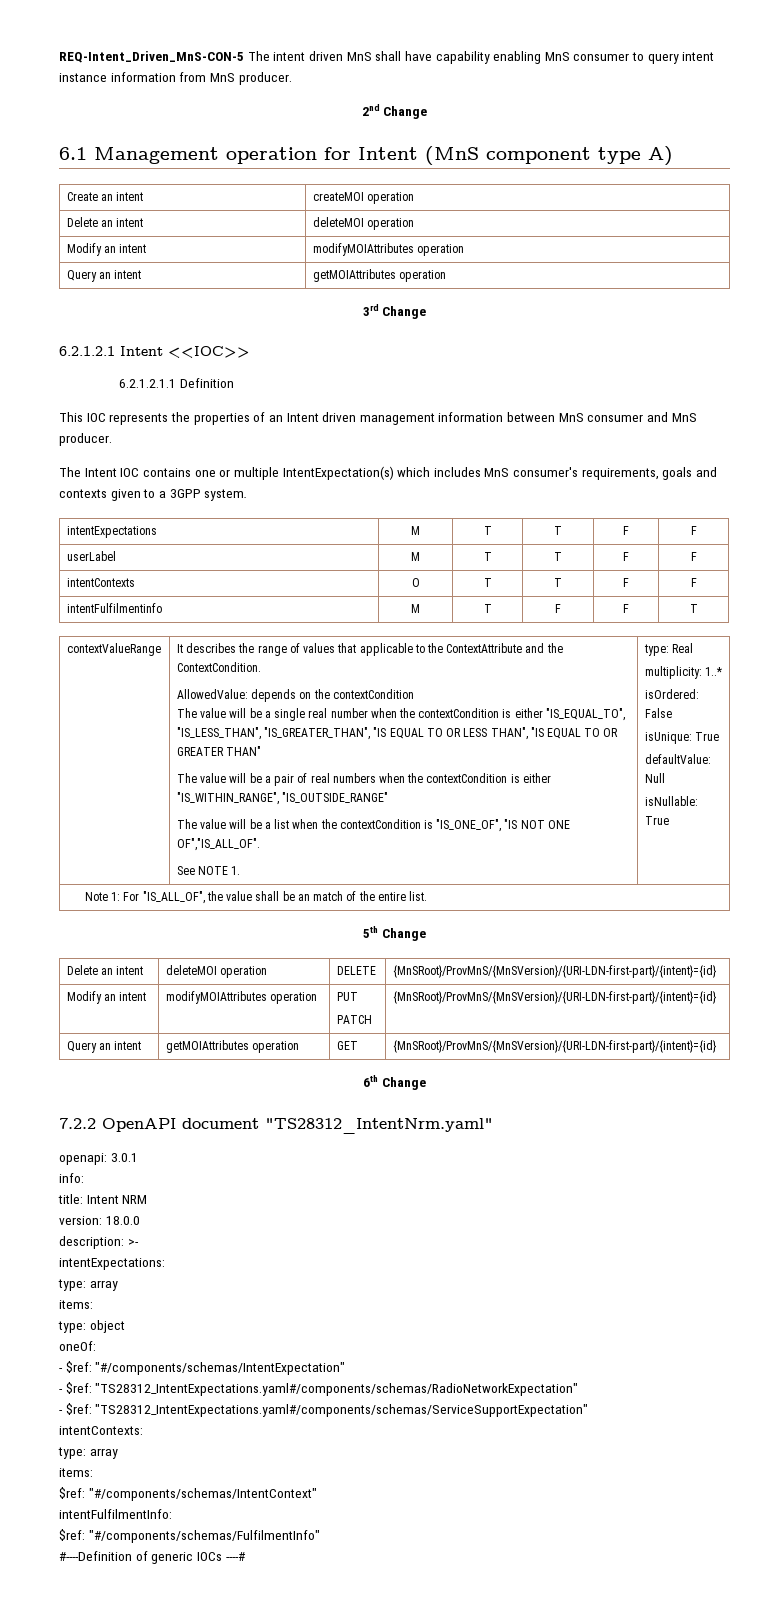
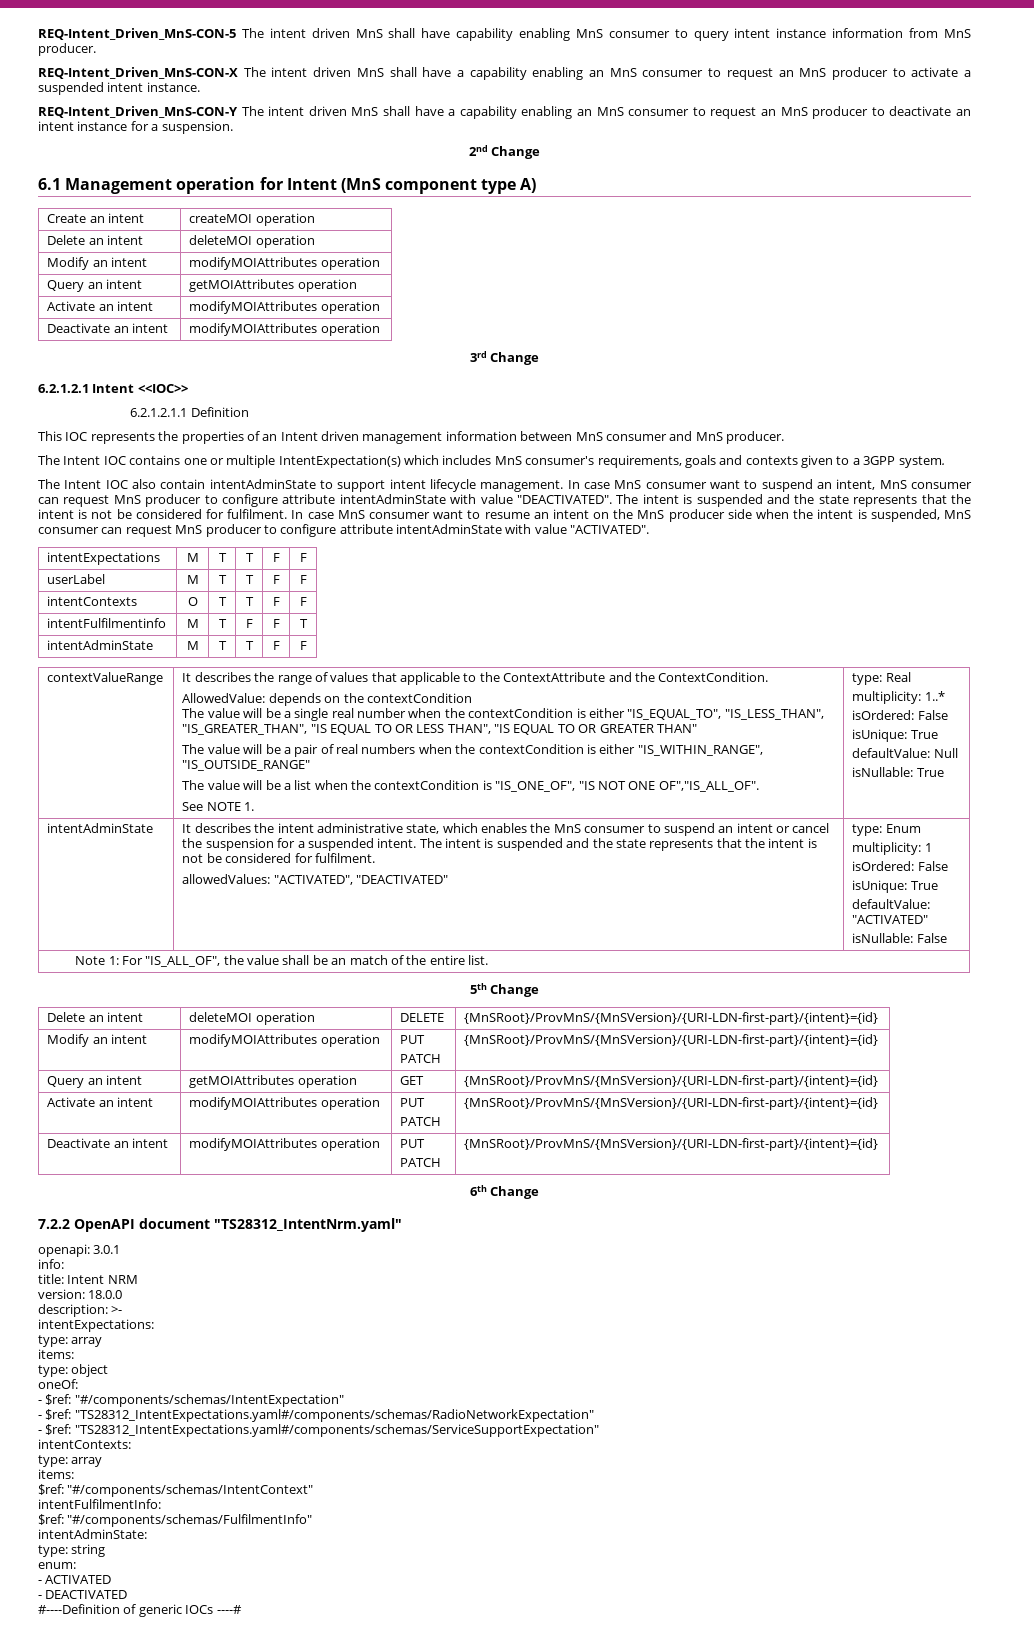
(292, 78) none -> [38,67,972,80] [38,82,200,95] [38,106,972,119] [38,121,233,134] // REQ-Intent_Driven_MnS-CON-X The intent driven MnS shall have a capability enabling an MnS consumer to request an MnS producer to activate a suspended intent instance. // REQ-Intent_Driven_MnS-CON-Y The intent driven MnS shall have a capability enabling an MnS consumer to request an MnS producer to deactivate an intent instance for a suspension.
(447, 276) none -> [47,301,154,311] [189,301,380,314] [47,323,169,333] [189,323,380,336] // Activate an intent | modifyMOIAttributes operation // Deactivate an intent | modifyMOIAttributes operation
(248, 495) none -> [38,479,973,492] [38,494,971,507] [38,509,972,522] [38,524,650,537] // The Intent IOC also contain intentAdminState to support intent lifecycle management. In case MnS consumer want to suspend an intent, MnS consumer can request MnS producer to configure attribute intentAdminState with value "DEACTIVATED". The intent is suspended and the state represents that the intent is not be considered for fulfilment. In case MnS consumer want to resume an intent on the MnS producer side when the intent is suspended, MnS consumer can request MnS producer to configure attribute intentAdminState with value "ACTIVATED".
(698, 608) none -> [47,640,154,650] [186,641,199,650] [218,641,227,650] [245,641,254,650] [272,641,280,650] [299,641,307,650] // intentAdminState | M | T | T | F | F
(669, 820) none -> [47,823,154,833] [182,823,830,836] [182,838,817,851] [182,853,375,863] [182,874,449,885] [852,824,921,836] [852,842,932,855] [852,861,948,871] [852,880,938,893] [852,899,931,909] [852,915,929,924] [852,933,947,943] // intentAdminState | It describes the intent administrative state, which enables the MnS consumer to suspend an intent or cancel the suspension for a suspended intent. The intent is suspended and the state represents that the intent is not be considered for fulfilment. // allowedValues: "ACTIVATED", "DEACTIVATED" | type: Enum // multiplicity: 1 // isOrdered: False // isUnique: True // defaultValue: "ACTIVATED" // isNullable: False
(716, 1046) none -> [47,1097,154,1107] [189,1097,380,1110] [400,1098,426,1107] [400,1117,442,1126] [464,1097,879,1110] [47,1138,169,1148] [189,1138,380,1151] [400,1139,426,1148] [400,1158,442,1167] [464,1138,879,1151] // Activate an intent | modifyMOIAttributes operation | PUT // PATCH | {MnSRoot}/ProvMnS/{MnSVersion}/{URI-LDN-first-part}/{intent}={id} // Deactivate an intent | modifyMOIAttributes operation | PUT // PATCH | {MnSRoot}/ProvMnS/{MnSVersion}/{URI-LDN-first-part}/{intent}={id}
(320, 1536) none -> [38,1529,147,1539] [38,1544,106,1557] [38,1562,76,1569] [38,1575,112,1584] [38,1590,128,1599] // intentAdminState: // type: string // enum: // - ACTIVATED // - DEACTIVATED

